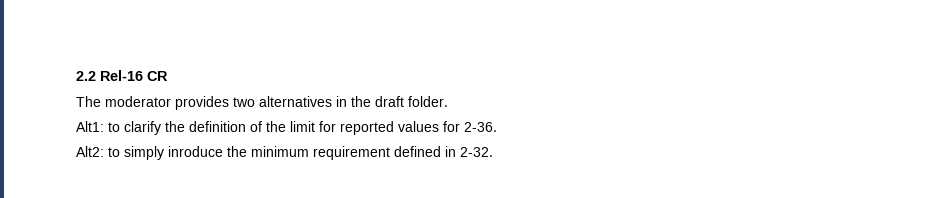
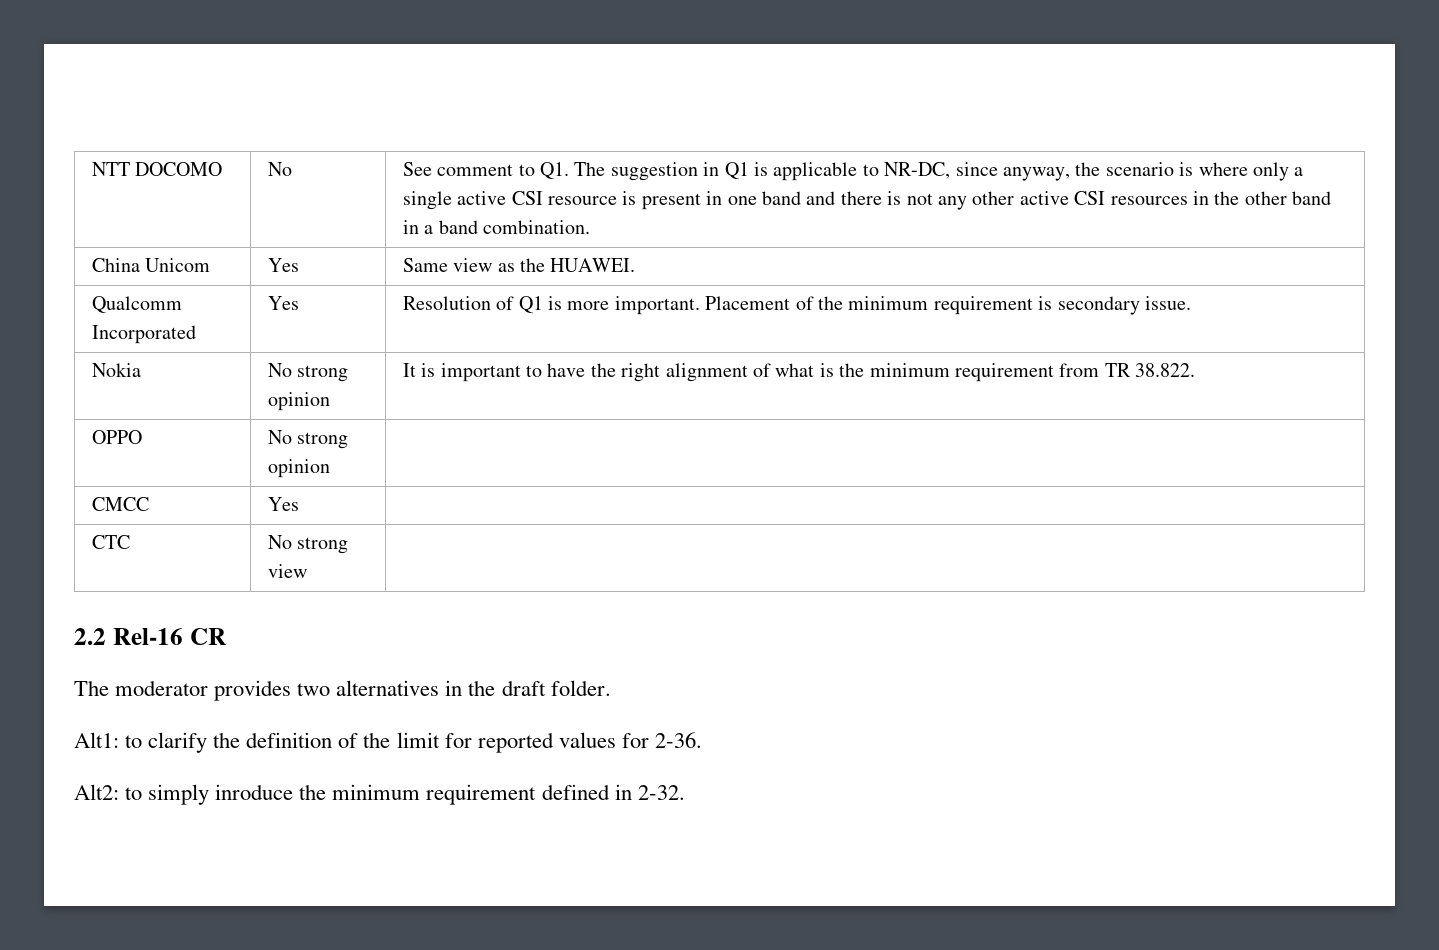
(76, 76) none -> [91,162,223,176] [267,162,292,176] [402,162,1304,181] [402,191,1332,210] [402,220,590,234] [91,258,211,272] [267,258,299,272] [402,258,636,272] [91,296,182,314] [91,325,196,344] [267,296,299,310] [402,296,1191,315] [91,363,141,377] [267,363,349,382] [267,392,330,411] [402,363,1196,382] [91,430,142,444] [267,430,349,449] [267,459,330,478] [91,497,149,511] [267,497,299,511] [91,535,130,549] [267,535,349,554] [267,564,307,578] NTT DOCOMO | No | See comment to Q1. The suggestion in Q1 is applicable to NR-DC, since anyway, the scenario is where only a single active CSI resource is present in one band and there is not any other active CSI resources in the other band in a band combination. // China Unicom | Yes | Same view as the HUAWEI. // Qualcomm Incorporated | Yes | Resolution of Q1 is more important. Placement of the minimum requirement is secondary issue. // Nokia | No strong opinion | It is important to have the right alignment of what is the minimum requirement from TR 38.822. // OPPO | No strong opinion | // CMCC | Yes | // CTC | No strong view | //

